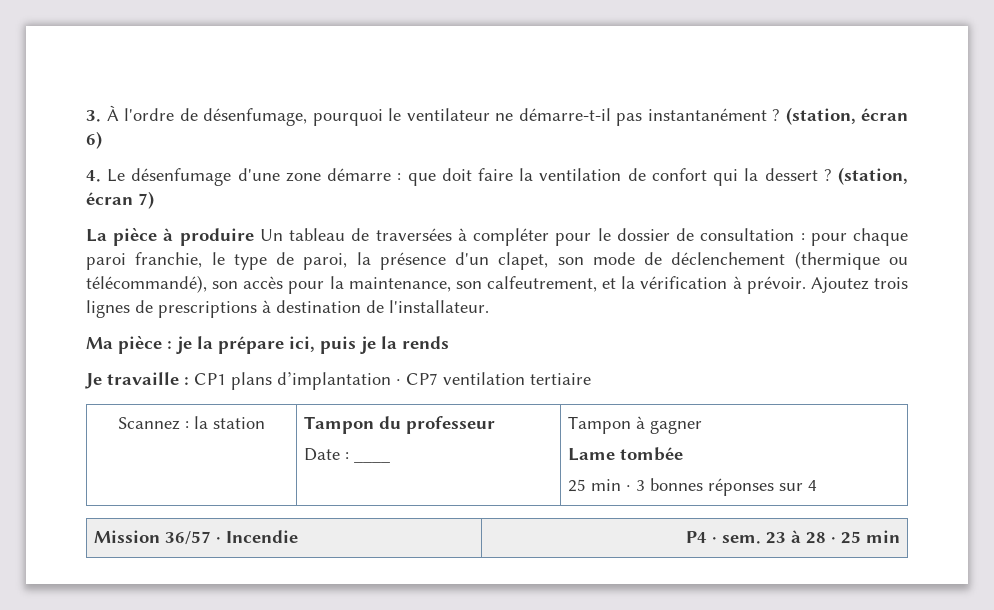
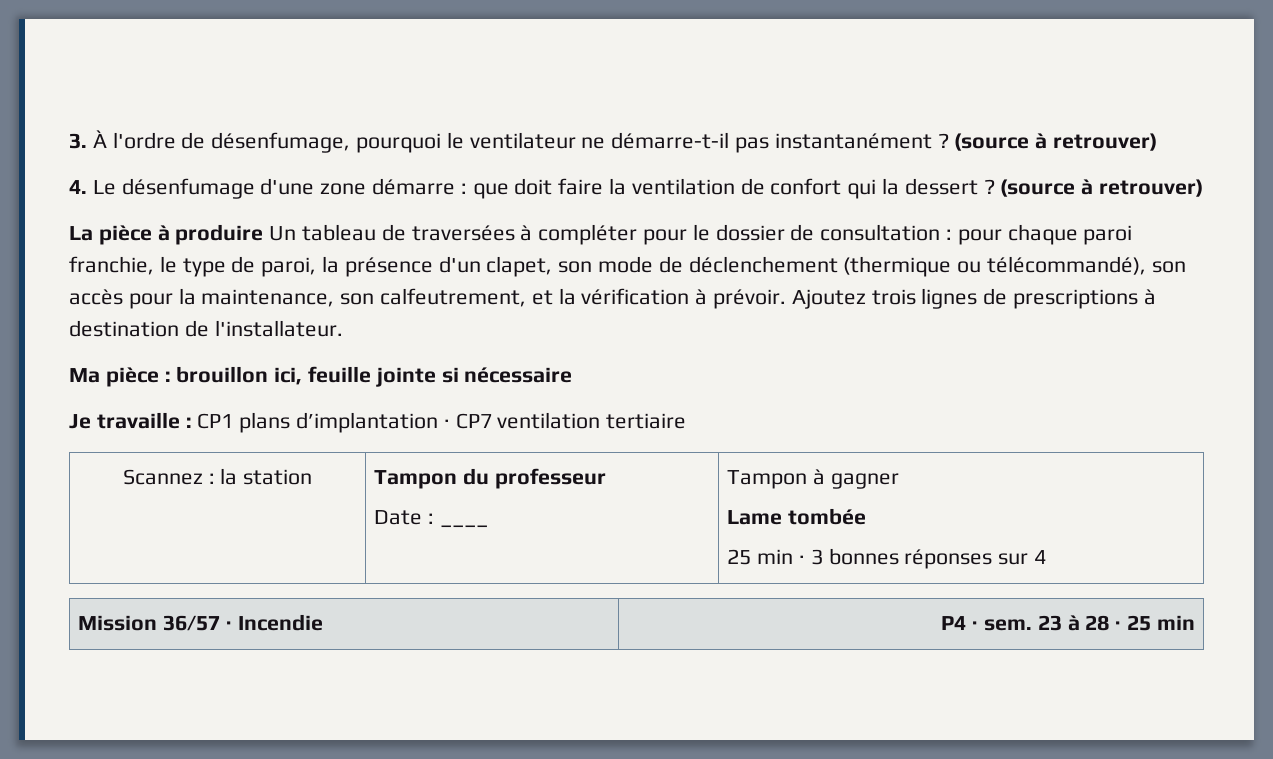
[785,107,908,125] [86,131,102,149] (station, écran 6) -> [954,133,1158,151] (source à retrouver)
[837,167,908,185] [86,191,154,209] (station, écran 7) -> [1000,179,1204,197] (source à retrouver)
[176,336,449,354] je la prépare ici, puis je la rends -> [176,366,573,387] brouillon ici, feuille jointe si nécessaire

